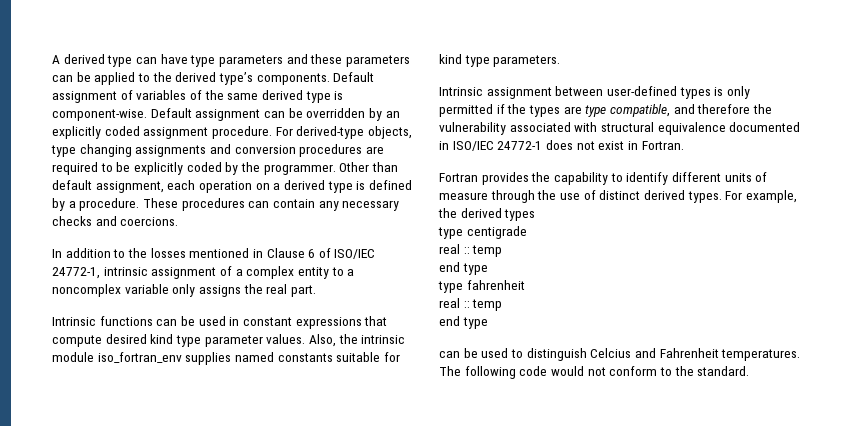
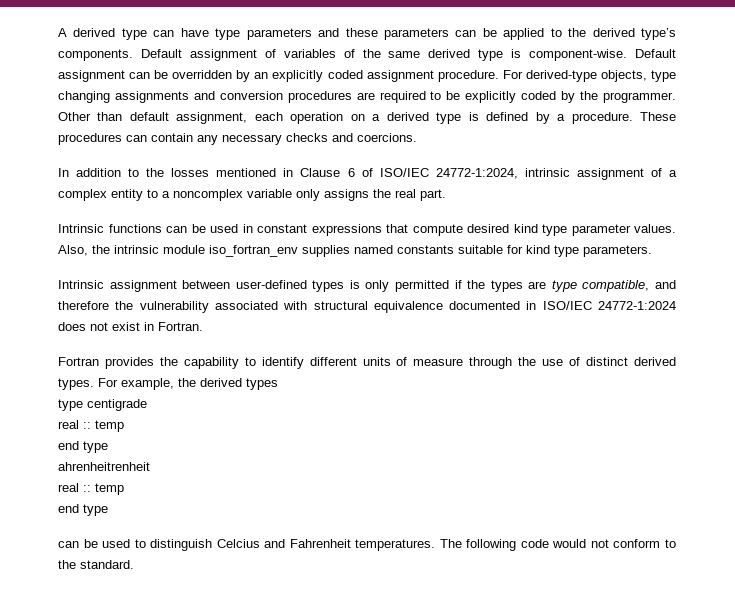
[52,267,100,279] 24772-1, -> [435,168,518,179] 24772-1:2024,
[497,141,543,150] 24772-1 -> [598,301,676,310] 24772-1:2024
[438,280,525,293] type fahrenheit -> [58,462,150,471] ahrenheitrenheit

